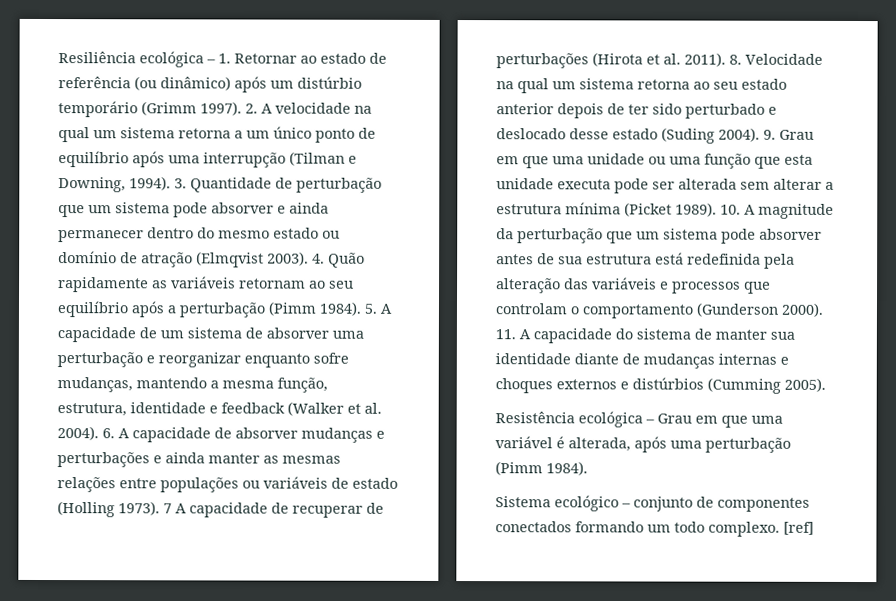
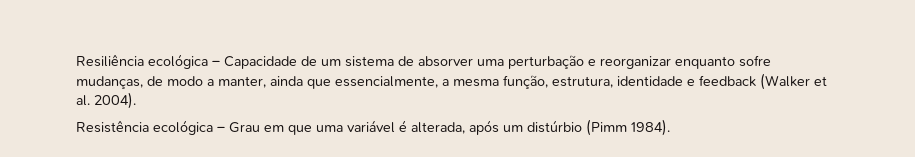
[218,52,387,64] [58,76,362,93] [58,101,372,118] [58,126,376,143] [58,151,357,168] [58,176,382,193] [58,202,329,218] [58,227,340,243] [58,251,365,268] [58,276,354,293] [57,301,392,318] [57,327,136,343] 1. Retornar ao estado de referência (ou dinâmico) após um distúrbio temporário (Grimm 1997). 2. A velocidade na qual um sistema retorna a um único ponto de equilíbrio após uma interrupção (Tilman e Downing, 1994). 3. Quantidade de perturbação que um sistema pode absorver e ainda permanecer dentro do mesmo estado ou domínio de atração (Elmqvist 2003). 4. Quão rapidamente as variáveis retornam ao seu equilíbrio após a perturbação (Pimm 1984). 5. A capacidade -> [224,56,297,69] Capacidade
[136,377,207,389] mantendo -> [147,76,438,89] de modo a manter, ainda que essencialmente,
[102,427,385,443] [57,452,341,468] [57,476,398,493] [57,501,384,518] [496,52,823,69] [496,78,787,94] [496,103,777,119] [496,127,814,144] [496,153,813,169] [496,178,834,194] [496,202,834,219] [496,228,822,244] [496,252,795,269] [496,277,771,294] [495,302,823,319] [495,328,795,344] [495,353,789,369] [495,377,826,394] 6. A capacidade de absorver mudanças e perturbações e ainda manter as mesmas relações entre populações ou variáveis de estado (Holling 1973). 7 A capacidade de recuperar de perturbações (Hirota et al. 2011). 8. Velocidade na qual um sistema retorna ao seu estado anterior depois de ter sido perturbado e deslocado desse estado (Suding 2004). 9. Grau em que uma unidade ou uma função que esta unidade executa pode ser alterada sem alterar a estrutura mínima (Picket 1989). 10. A magnitude da perturbação que um sistema pode absorver antes de sua estrutura está redefinida pela alteração das variáveis e processos que controlam o comportamento (Gunderson 2000). 11. A capacidade do sistema de manter sua identidade diante de mudanças internas e choques externos e distúrbios (Cumming 2005). -> (136, 100) none
[670,437,791,453] [495,461,588,476] [495,495,810,512] [495,521,814,537] uma perturbação (Pimm 1984). // Sistema ecológico – conjunto de componentes conectados formando um todo complexo. [ref] -> [503,119,670,136] um distúrbio (Pimm 1984).

